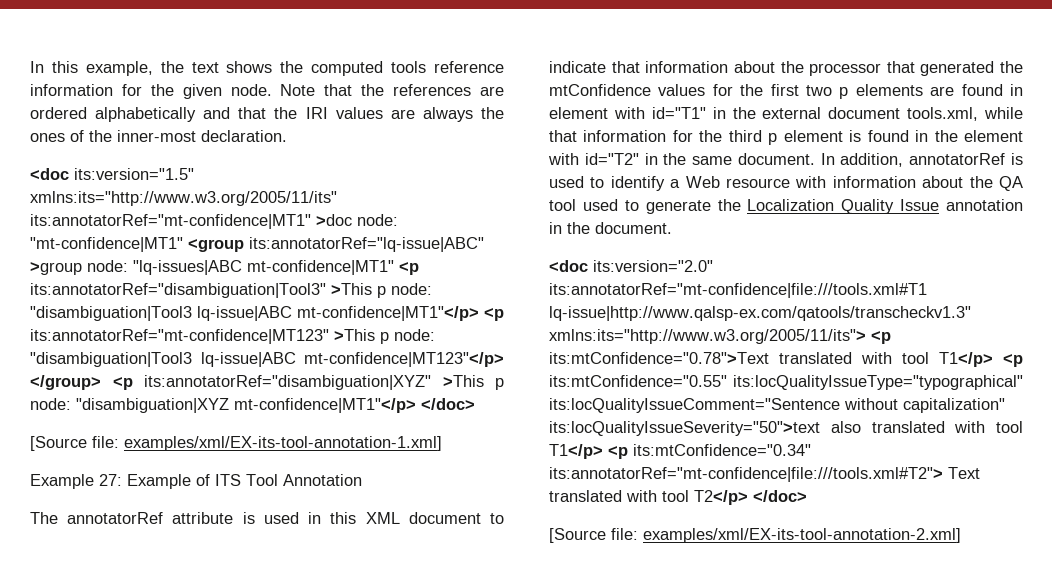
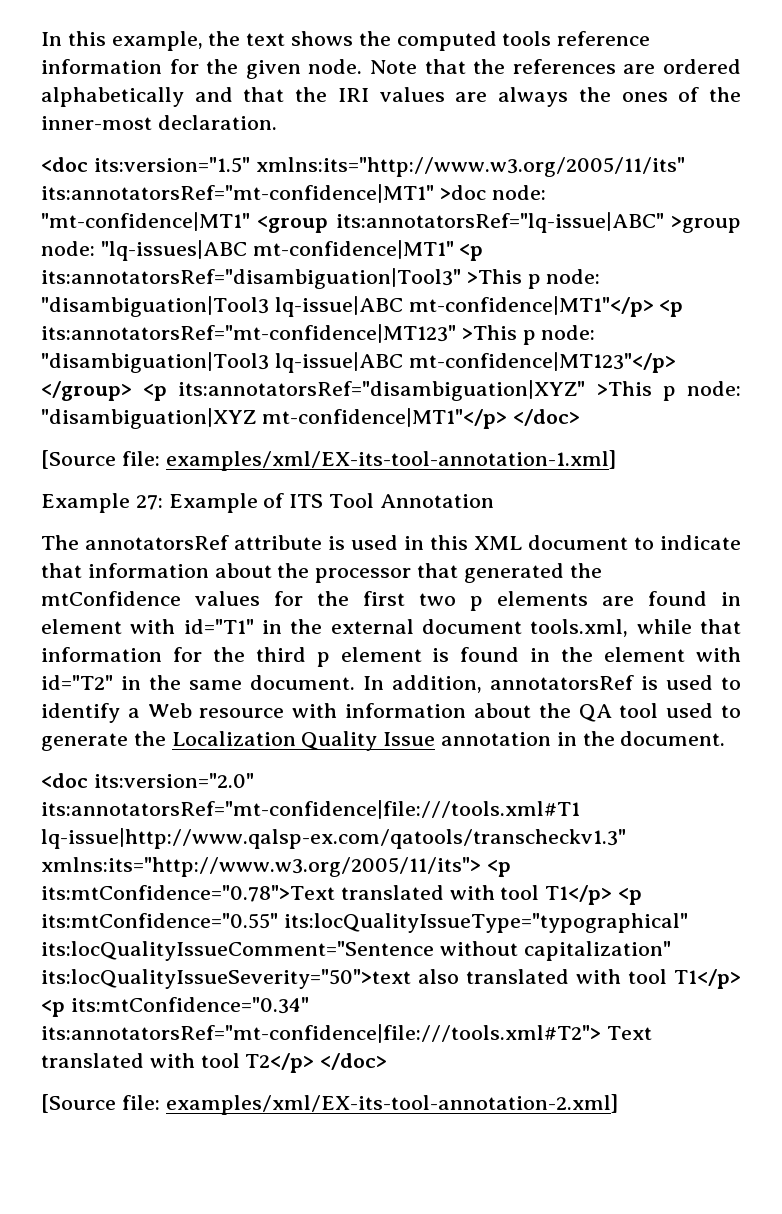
[30,214,311,229] its:annotatorRef="mt-confidence|MT1" -> [41,184,434,203] its:annotatorsRef="mt-confidence|MT1"
[249,237,484,252] its:annotatorRef="lq-issue|ABC" -> [335,212,664,233] its:annotatorsRef="lq-issue|ABC"
[30,283,326,298] its:annotatorRef="disambiguation|Tool3" -> [41,268,461,289] its:annotatorsRef="disambiguation|Tool3"
[30,329,329,344] its:annotatorRef="mt-confidence|MT123" -> [41,324,456,343] its:annotatorsRef="mt-confidence|MT123"
[144,375,431,390] its:annotatorRef="disambiguation|XYZ" -> [178,380,586,401] its:annotatorsRef="disambiguation|XYZ"
[67,512,164,524] annotatorRef -> [85,535,229,550] annotatorsRef
[909,153,1006,165] annotatorRef -> [490,675,634,690] annotatorsRef
[549,283,927,298] its:annotatorRef="mt-confidence|file:///tools.xml#T1 -> [41,800,580,819] its:annotatorsRef="mt-confidence|file:///tools.xml#T1
[549,467,943,482] its:annotatorRef="mt-confidence|file:///tools.xml#T2"> -> [41,1024,601,1043] its:annotatorsRef="mt-confidence|file:///tools.xml#T2">

